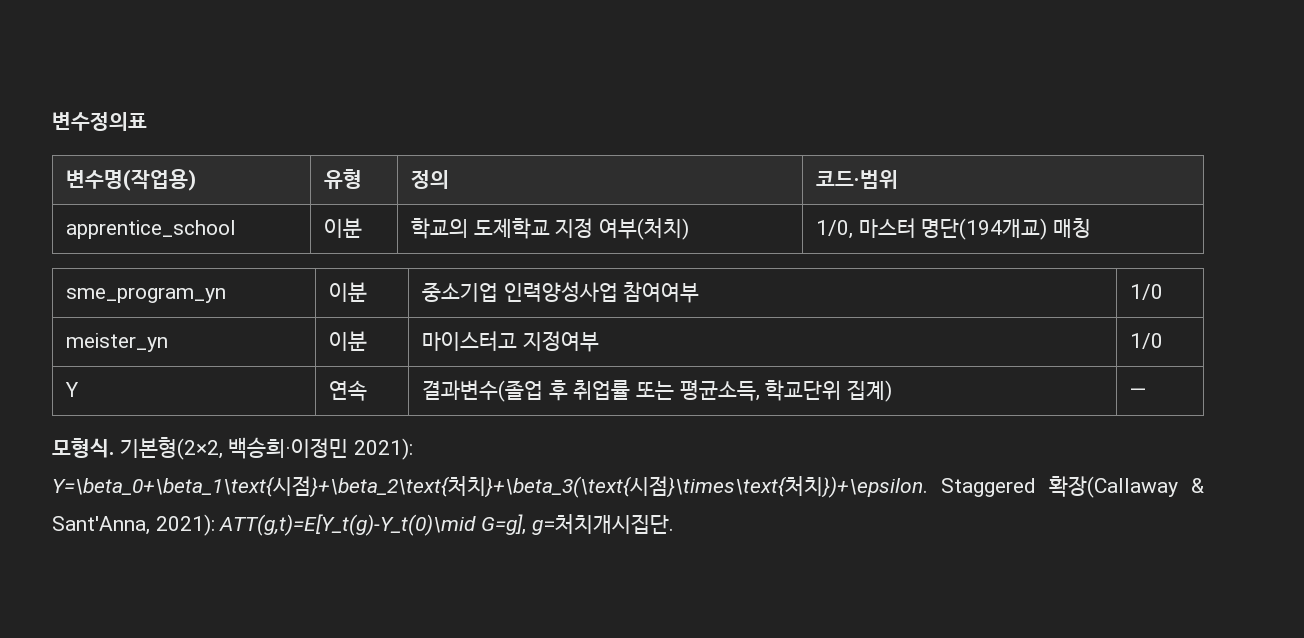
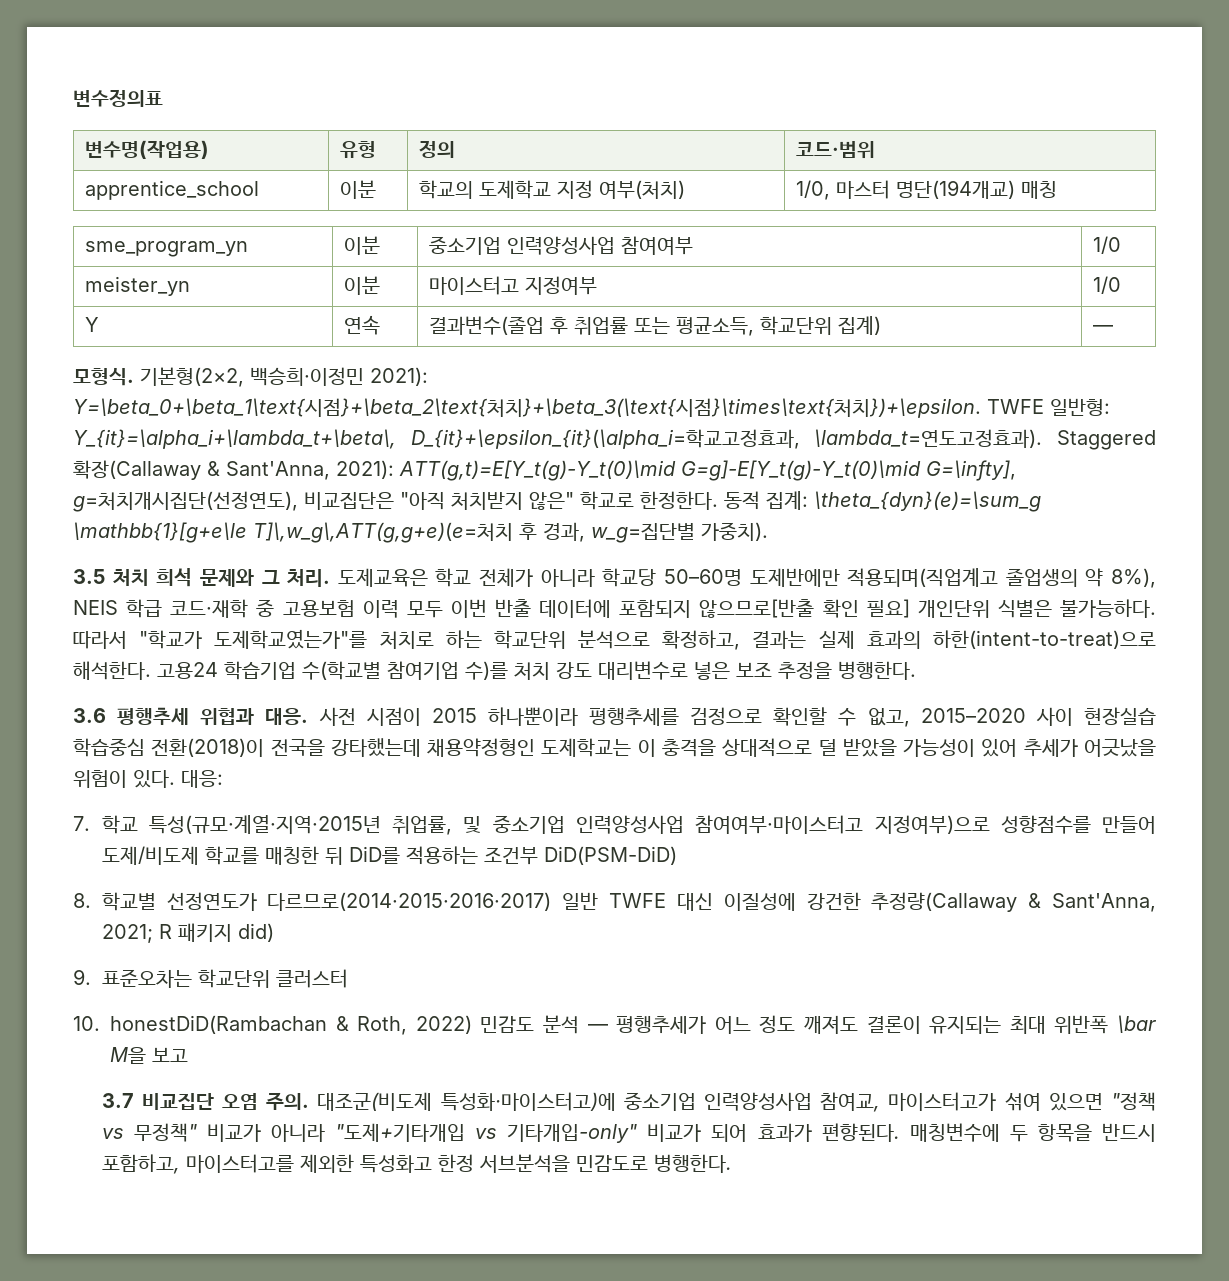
(928, 487) none -> [987,398,1110,416] [73,429,1043,449] TWFE 일반형: Y_{it}=\alpha_i+\lambda_t+\beta\, D_{it}+\epsilon_{it}(\alpha_i=학교고정효과, \lambda_t=연도고정효과).
[481,514,674,535] G=g], g=처치개시집단. -> [681,460,1016,481] [73,491,1041,512] [73,522,768,543] [73,568,1156,588] [73,599,1156,618] [73,629,1156,650] [73,661,916,680] [73,707,1156,727] [73,738,1157,757] [73,770,223,788] [73,815,1156,835] [101,846,677,865] [73,892,1156,912] [101,923,274,943] [73,969,348,988] [73,1015,1157,1035] [110,1047,188,1064] [101,1092,1156,1112] [101,1123,1156,1143] [101,1154,732,1174] G=g]-E[Y_t(g)-Y_t(0)\mid G=\infty], g=처치개시집단(선정연도), 비교집단은 "아직 처치받지 않은" 학교로 한정한다. 동적 집계: \theta_{dyn}(e)=\sum_g \mathbb{1}[g+e\le T]\,w_g\,ATT(g,g+e)(e=처치 후 경과, w_g=집단별 가중치). // 3.5 처치 희석 문제와 그 처리. 도제교육은 학교 전체가 아니라 학교당 50–60명 도제반에만 적용되며(직업계고 졸업생의 약 8%), NEIS 학급 코드·재학 중 고용보험 이력 모두 이번 반출 데이터에 포함되지 않으므로[반출 확인 필요] 개인단위 식별은 불가능하다. 따라서 "학교가 도제학교였는가"를 처치로 하는 학교단위 분석으로 확정하고, 결과는 실제 효과의 하한(intent-to-treat)으로 해석한다. 고용24 학습기업 수(학교별 참여기업 수)를 처치 강도 대리변수로 넣은 보조 추정을 병행한다. // 3.6 평행추세 위협과 대응. 사전 시점이 2015 하나뿐이라 평행추세를 검정으로 확인할 수 없고, 2015–2020 사이 현장실습 학습중심 전환(2018)이 전국을 강타했는데 채용약정형인 도제학교는 이 충격을 상대적으로 덜 받았을 가능성이 있어 추세가 어긋났을 위험이 있다. 대응: // 7. 학교 특성(규모·계열·지역·2015년 취업률, 및 중소기업 인력양성사업 참여여부·마이스터고 지정여부)으로 성향점수를 만들어 도제/비도제 학교를 매칭한 뒤 DiD를 적용하는 조건부 DiD(PSM-DiD) // 8. 학교별 선정연도가 다르므로(2014·2015·2016·2017) 일반 TWFE 대신 이질성에 강건한 추정량(Callaway & Sant'Anna, 2021; R 패키지 did) // 9. 표준오차는 학교단위 클러스터 // 10. honestDiD(Rambachan & Roth, 2022) 민감도 분석 — 평행추세가 어느 정도 깨져도 결론이 유지되는 최대 위반폭 \bar M을 보고 // 3.7 비교집단 오염 주의. 대조군(비도제 특성화·마이스터고)에 중소기업 인력양성사업 참여교, 마이스터고가 섞여 있으면 "정책 vs 무정책" 비교가 아니라 "도제+기타개입 vs 기타개입-only" 비교가 되어 효과가 편향된다. 매칭변수에 두 항목을 반드시 포함하고, 마이스터고를 제외한 특성화고 한정 서브분석을 민감도로 병행한다.

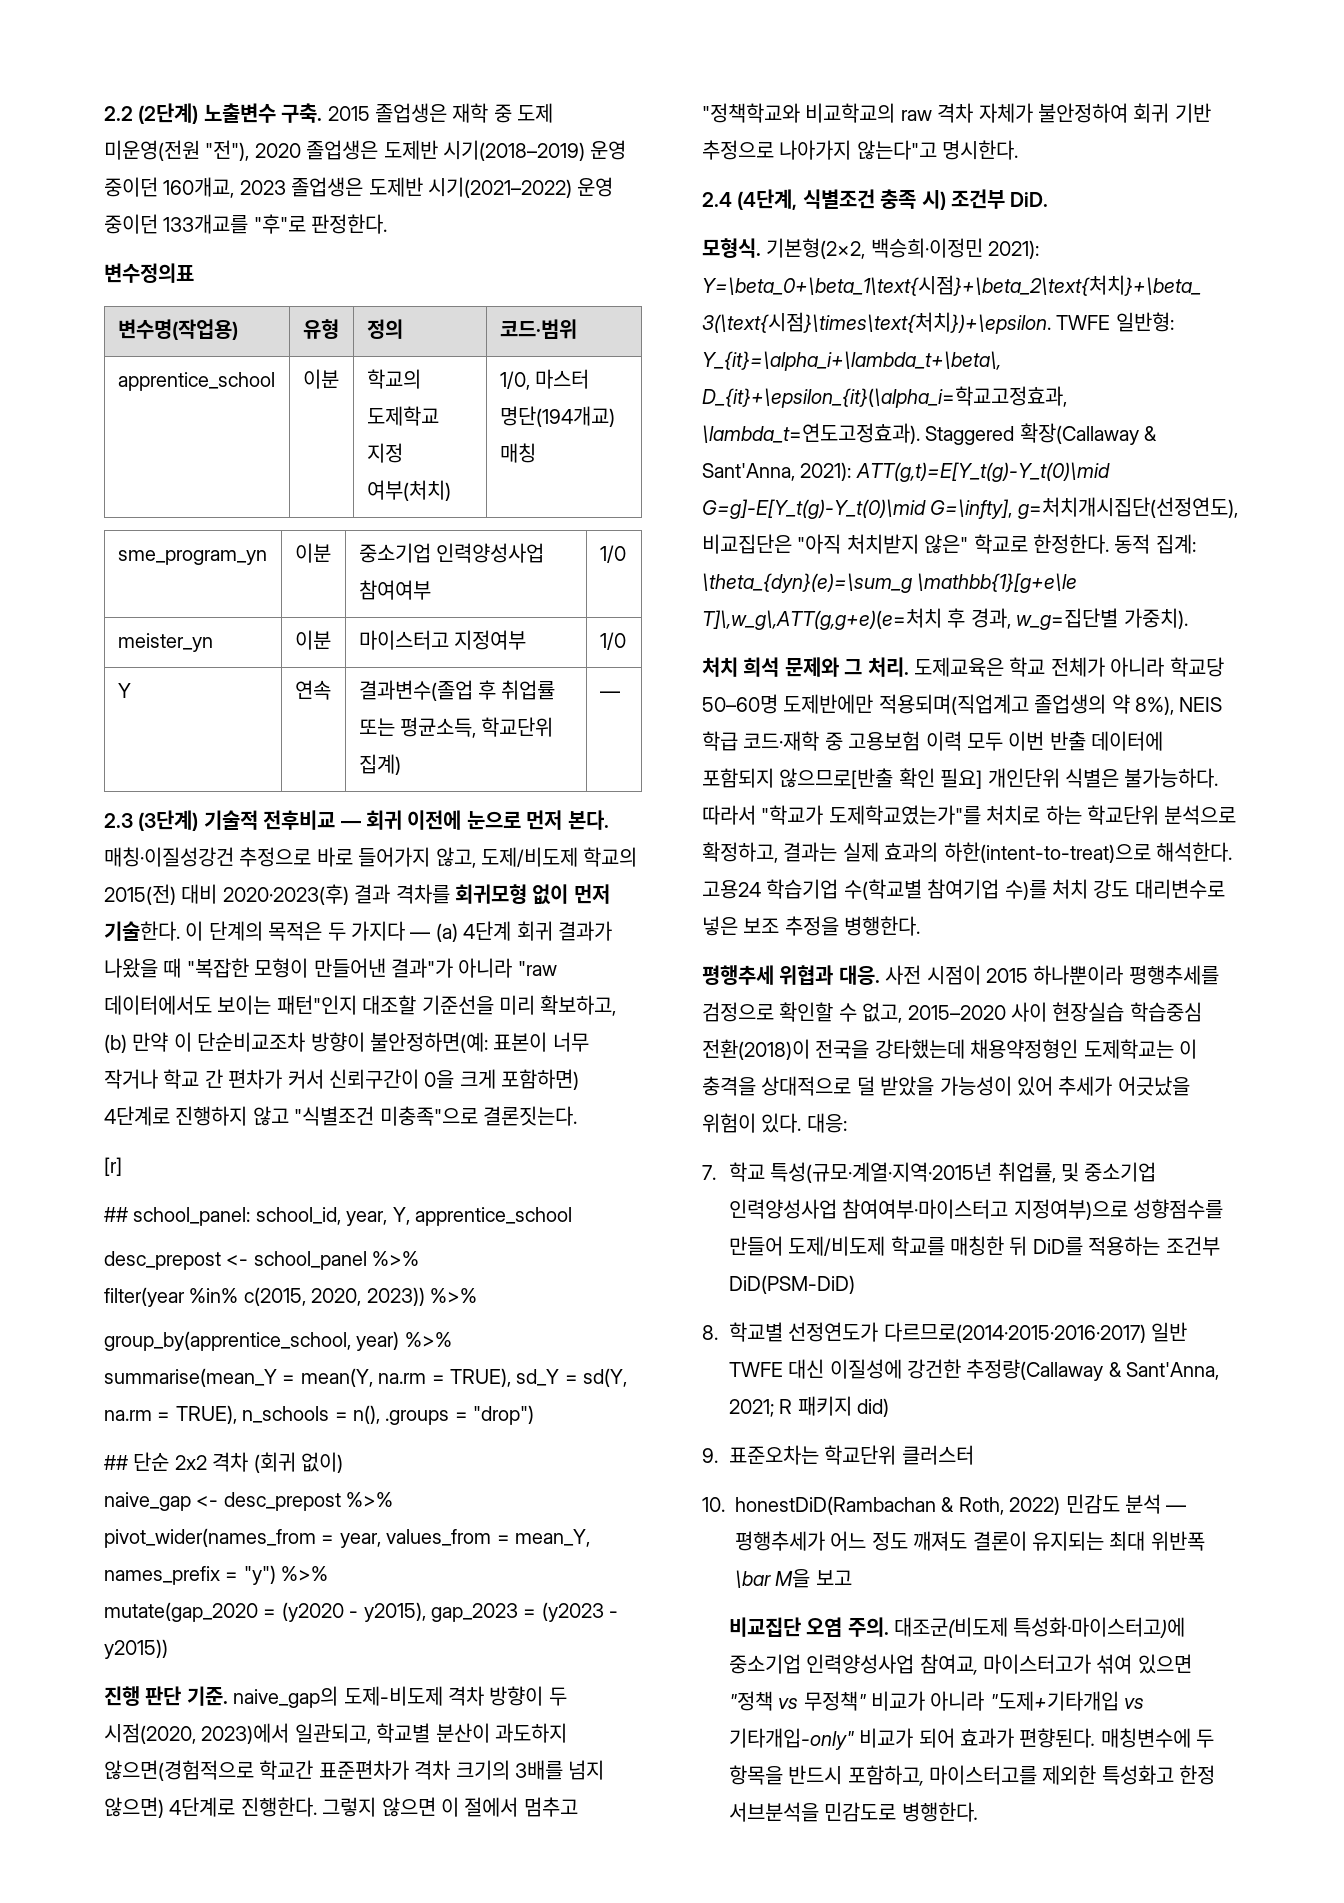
(73, 98) none -> [104,103,554,124] [104,140,627,161] [104,177,614,198] [104,214,388,234] 2.2 (2단계) 노출변수 구축. 2015 졸업생은 재학 중 도제 미운영(전원 "전"), 2020 졸업생은 도제반 시기(2018–2019) 운영 중이던 160개교, 2023 졸업생은 도제반 시기(2021–2022) 운영 중이던 133개교를 "후"로 판정한다. //
(1114, 328) none -> [104,810,609,831] [104,847,638,868] [104,884,610,905] [104,921,612,942] [104,958,557,978] [104,995,617,1016] [104,1032,589,1053] [104,1069,580,1090] [104,1106,577,1126] [104,1157,122,1176] [104,1207,572,1226] [104,1251,420,1270] [104,1287,477,1307] [104,1331,452,1351] [104,1368,628,1387] [104,1405,535,1425] [104,1452,343,1473] [104,1492,394,1511] [104,1528,590,1548] [104,1565,329,1585] [104,1602,619,1622] [104,1639,168,1659] [104,1686,567,1708] [104,1723,567,1744] [104,1760,605,1781] [104,1797,578,1818] [702,103,1211,123] [702,140,1019,160] [702,189,1049,210] // 2.3 (3단계) 기술적 전후비교 — 회귀 이전에 눈으로 먼저 본다. 매칭·이질성강건 추정으로 바로 들어가지 않고, 도제/비도제 학교의 2015(전) 대비 2020·2023(후) 결과 격차를 회귀모형 없이 먼저 기술한다. 이 단계의 목적은 두 가지다 — (a) 4단계 회귀 결과가 나왔을 때 "복잡한 모형이 만들어낸 결과"가 아니라 "raw 데이터에서도 보이는 패턴"인지 대조할 기준선을 미리 확보하고, (b) 만약 이 단순비교조차 방향이 불안정하면(예: 표본이 너무 작거나 학교 간 편차가 커서 신뢰구간이 0을 크게 포함하면) 4단계로 진행하지 않고 "식별조건 미충족"으로 결론짓는다. // [r] // ## school_panel: school_id, year, Y, apprentice_school // desc_prepost <- school_panel %>% // filter(year %in% c(2015, 2020, 2023)) %>% // group_by(apprentice_school, year) %>% // summarise(mean_Y = mean(Y, na.rm = TRUE), sd_Y = sd(Y, na.rm = TRUE), n_schools = n(), .groups = "drop") // ## 단순 2x2 격차 (회귀 없이) // naive_gap <- desc_prepost %>% // pivot_wider(names_from = year, values_from = mean_Y, names_prefix = "y") %>% // mutate(gap_2020 = (y2020 - y2015), gap_2023 = (y2023 - y2015)) // 진행 판단 기준. naive_gap의 도제-비도제 격차 방향이 두 시점(2020, 2023)에서 일관되고, 학교별 분산이 과도하지 않으면(경험적으로 학교간 표준편차가 격차 크기의 3배를 넘지 않으면) 4단계로 진행한다. 그렇지 않으면 이 절에서 멈추고 "정책학교와 비교학교의 raw 격차 자체가 불안정하여 회귀 기반 추정으로 나아가지 않는다"고 명시한다. // 2.4 (4단계, 식별조건 충족 시) 조건부 DiD.
[73,569,105,584] 3.5 -> (1188, 618) none
[73,708,106,723] 3.6 -> (921, 926) none
[101,1093,134,1108] 3.7 -> (852, 1578) none

